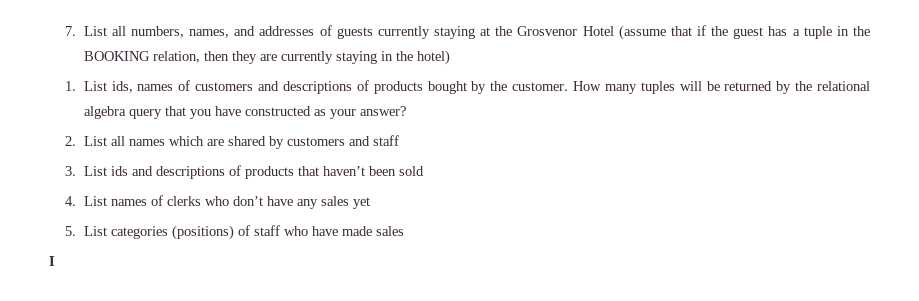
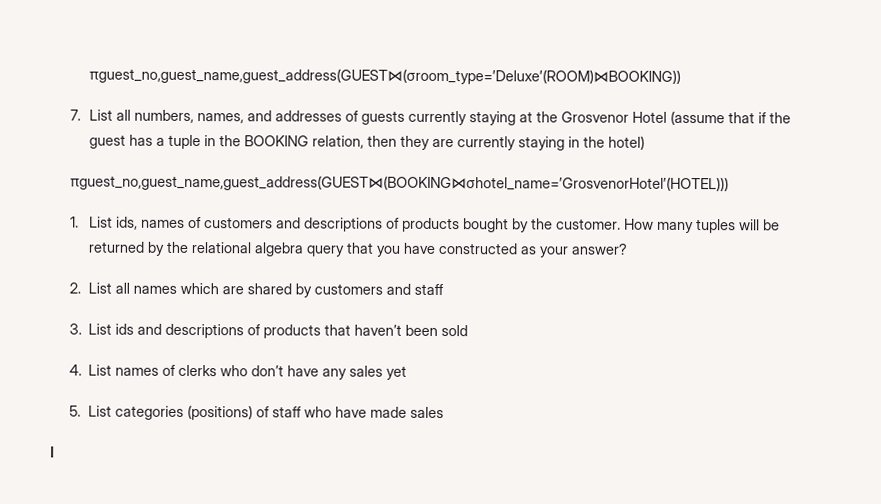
(65, 31) none -> [89,67,682,85] πguest_no,guest_name,guest_address(GUEST⋈(σroom_type=′Deluxe′(ROOM)⋈BOOKING)) //
(450, 57) none -> [70,174,730,193] // πguest_no,guest_name,guest_address(GUEST⋈(BOOKING⋈σhotel_name=′GrosvenorHotel′(HOTEL)))

